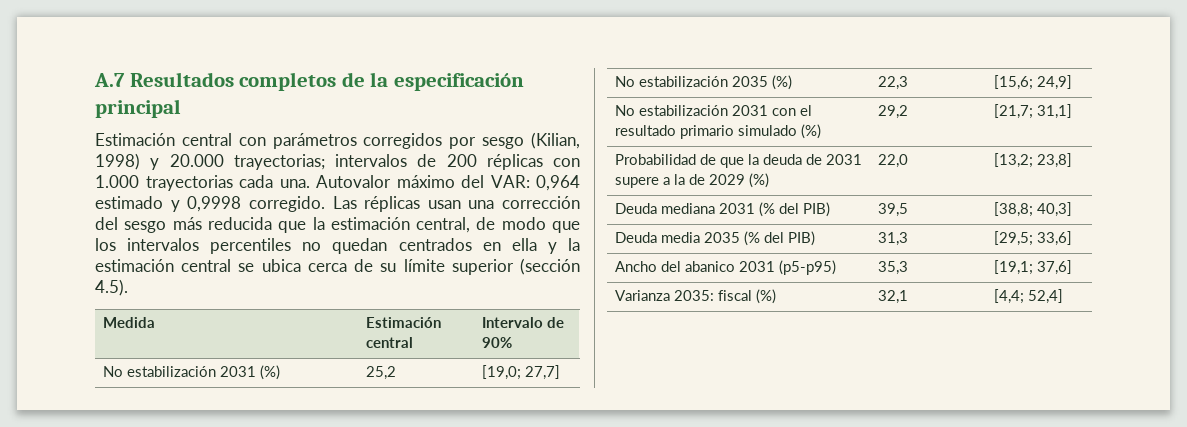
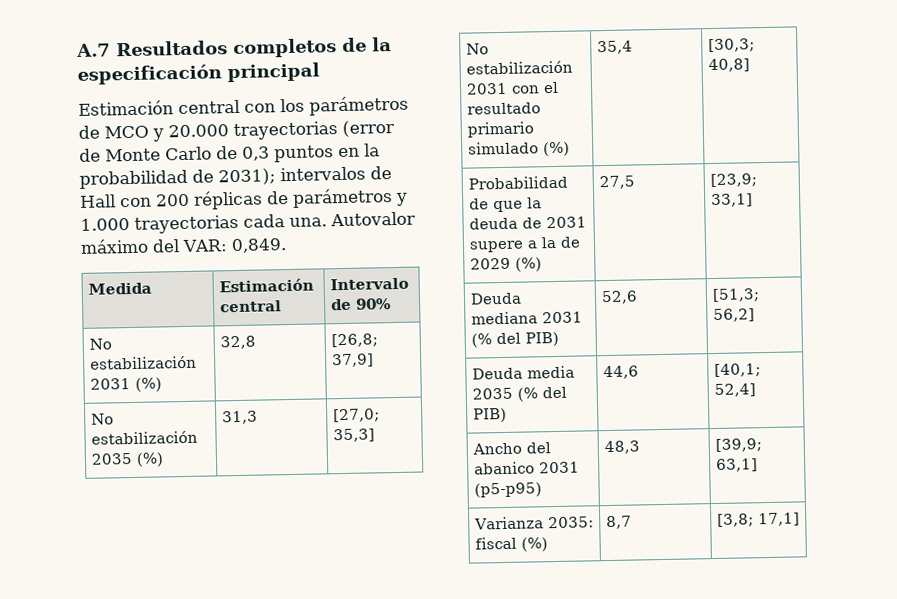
[272,132,580,149] [95,153,580,170] parámetros corregidos por sesgo (Kilian, 1998) y 20.000 trayectorias; intervalos de 200 réplicas con -> [280,95,409,116] [78,119,395,142] [79,143,380,163] [79,166,392,189] [79,188,408,210] los parámetros de MCO y 20.000 trayectorias (error de Monte Carlo de 0,3 puntos en la probabilidad de 2031); intervalos de Hall con 200 réplicas de parámetros y
[536,175,580,191] [95,196,580,212] [95,217,581,233] [95,238,580,254] [95,258,580,275] [95,279,128,296] 0,964 estimado y 0,9998 corregido. Las réplicas usan una corrección del sesgo más reducida que la estimación central, de modo que los intervalos percentiles no quedan centrados en ella y la estimación central se ubica cerca de su límite superior (sección 4.5). -> [230,238,287,254] 0,849.
[365,366,396,380] [481,365,561,380] 25,2 | [19,0; 27,7] -> [219,335,256,350] [330,333,378,348] [331,353,374,368] 32,8 | [26,8; 37,9]
[877,76,908,90] [993,75,1073,90] 22,3 | [15,6; 24,9] -> [221,410,258,425] [332,408,380,423] [332,428,375,443] 31,3 | [27,0; 35,3]
[877,105,908,119] [993,104,1073,119] 29,2 | [21,7; 31,1] -> [596,40,633,55] [707,38,755,53] [707,58,750,73] 35,4 | [30,3; 40,8]
[877,154,908,168] [993,153,1073,168] 22,0 | [13,2; 23,8] -> [598,175,635,190] [709,173,757,188] [710,193,753,208] 27,5 | [23,9; 33,1]
[877,203,908,217] [993,202,1073,217] 39,5 | [38,8; 40,3] -> [600,290,638,305] [711,288,760,303] [712,308,755,323] 52,6 | [51,3; 56,2]
[877,232,908,246] [993,231,1073,246] 31,3 | [29,5; 33,6] -> [602,365,639,380] [713,363,761,378] [713,383,756,398] 44,6 | [40,1; 52,4]
[877,261,908,275] [993,260,1073,275] 35,3 | [19,1; 37,6] -> [603,440,640,455] [714,438,762,453] [715,458,758,473] 48,3 | [39,9; 63,1]
[877,290,908,304] [993,289,1064,304] 32,1 | [4,4; 52,4] -> [605,515,632,530] [716,512,800,527] 8,7 | [3,8; 17,1]

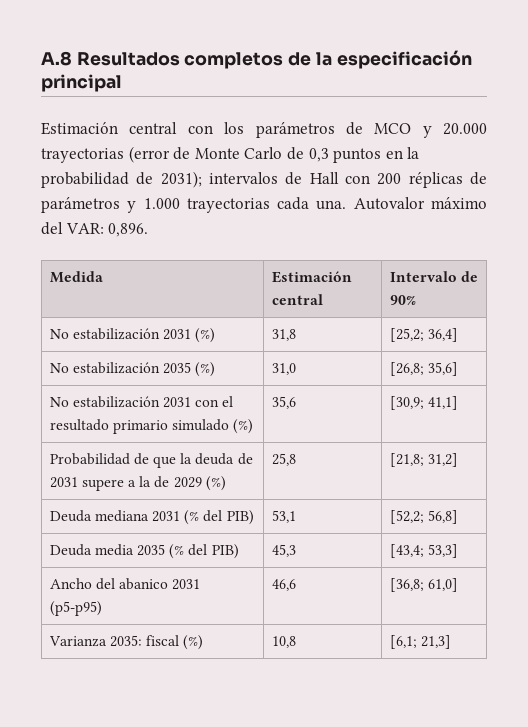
[76,43,111,57] A.7 -> [41,51,72,66] A.8
[230,238,287,254] 0,849. -> [108,223,149,237] 0,896.
[219,335,256,350] [330,333,378,348] [331,353,374,368] 32,8 | [26,8; 37,9] -> [271,329,296,341] [389,328,458,342] 31,8 | [25,2; 36,4]
[221,410,258,425] [332,408,380,423] [332,428,375,443] 31,3 | [27,0; 35,3] -> [271,363,296,375] [389,362,458,376] 31,0 | [26,8; 35,6]
[596,40,633,55] [707,38,755,53] [707,58,750,73] 35,4 | [30,3; 40,8] -> [271,396,296,409] [389,396,458,410] 35,6 | [30,9; 41,1]
[598,175,635,190] [709,173,757,188] [710,193,753,208] 27,5 | [23,9; 33,1] -> [271,453,296,466] [389,453,458,467] 25,8 | [21,8; 31,2]
[600,290,638,305] [711,288,760,303] [712,308,755,323] 52,6 | [51,3; 56,2] -> [271,510,296,523] [389,510,458,524] 53,1 | [52,2; 56,8]
[602,365,639,380] [713,363,761,378] [713,383,756,398] 44,6 | [40,1; 52,4] -> [271,544,296,557] [389,544,458,558] 45,3 | [43,4; 53,3]
[603,440,640,455] [714,438,762,453] [715,458,758,473] 48,3 | [39,9; 63,1] -> [271,579,296,591] [389,578,458,592] 46,6 | [36,8; 61,0]
[605,515,632,530] [716,512,800,527] 8,7 | [3,8; 17,1] -> [271,636,296,648] [389,635,451,649] 10,8 | [6,1; 21,3]

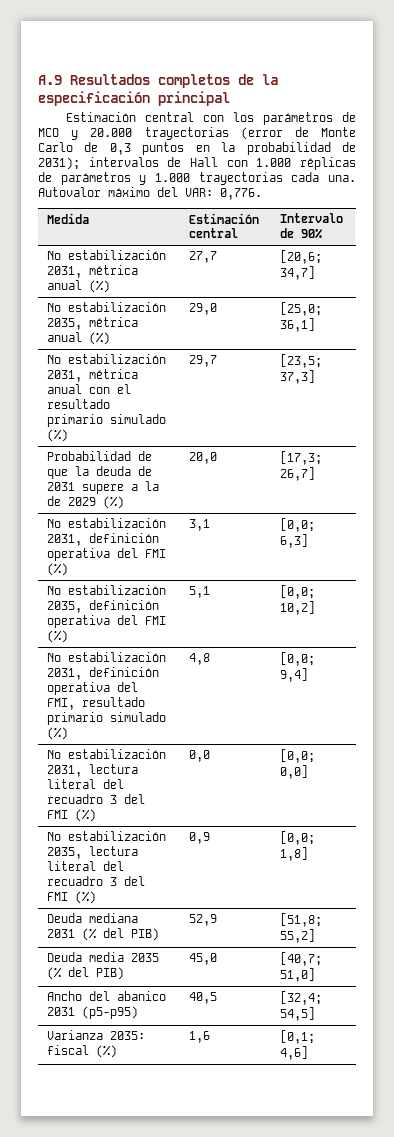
[41,51,72,66] A.8 -> [38,75,62,85] A.9
[377,173,402,185] 200 -> [256,158,292,167] 1.000
[108,223,149,237] 0,896. -> [220,188,262,200] 0,776.
[163,328,216,343] [271,329,296,341] [389,328,458,342] [49,362,216,377] [271,363,296,375] [389,362,458,376] [49,396,192,408] 2031 (%) | 31,8 | [25,2; 36,4] // No estabilización 2035 (%) | 31,0 | [26,8; 35,6] // No estabilización 2031 -> [46,265,138,278] [46,280,110,293] [188,251,217,263] [279,250,322,264] [279,266,315,280] [46,302,166,312] [46,317,138,330] [46,332,110,345] [188,303,217,315] [279,302,322,316] [279,318,315,332] [46,354,166,364] [46,369,138,382] [46,384,82,394] 2031, métrica anual (%) | 27,7 | [20,6; 34,7] // No estabilización 2035, métrica anual (%) | 29,0 | [25,0; 36,1] // No estabilización 2031, métrica anual
[271,396,296,409] [389,396,458,410] 35,6 | [30,9; 41,1] -> [188,355,217,367] [279,354,322,368] [279,370,315,384] 29,7 | [23,5; 37,3]
[271,453,296,466] [389,453,458,467] 25,8 | [21,8; 31,2] -> [188,452,217,464] [279,451,322,465] [279,467,315,481] [46,518,166,528] [46,533,159,546] [46,548,166,561] [46,563,68,576] [188,519,210,531] [279,518,315,532] [279,534,308,548] [46,585,166,595] [46,600,159,613] [46,615,166,628] [46,630,68,643] [188,586,210,598] [279,585,315,599] [279,601,315,615] [46,652,166,662] [46,667,159,680] [46,682,138,695] [46,697,145,710] [46,712,166,725] [46,727,68,740] [188,653,210,665] [279,652,315,666] [279,668,308,682] [46,749,166,759] [46,764,138,777] [46,779,124,789] [46,794,145,804] [46,809,96,822] [188,750,210,762] [279,749,315,763] [279,765,308,779] [46,831,166,841] [46,846,138,859] [46,861,124,871] [46,876,145,886] [46,891,96,904] [188,832,210,844] [279,831,315,845] [279,847,308,861] 20,0 | [17,3; 26,7] // No estabilización 2031, definición operativa del FMI (%) | 3,1 | [0,0; 6,3] // No estabilización 2035, definición operativa del FMI (%) | 5,1 | [0,0; 10,2] // No estabilización 2031, definición operativa del FMI, resultado primario simulado (%) | 4,8 | [0,0; 9,4] // No estabilización 2031, lectura literal del recuadro 3 del FMI (%) | 0,0 | [0,0; 0,0] // No estabilización 2035, lectura literal del recuadro 3 del FMI (%) | 0,9 | [0,0; 1,8]
[271,510,296,523] [389,510,458,524] 53,1 | [52,2; 56,8] -> [188,914,217,926] [279,913,322,927] [279,929,315,943] 52,9 | [51,8; 55,2]
[271,544,296,557] [389,544,458,558] 45,3 | [43,4; 53,3] -> [188,953,217,965] [279,952,322,966] [279,968,315,982] 45,0 | [40,7; 51,0]
[271,579,296,591] [389,578,458,592] 46,6 | [36,8; 61,0] -> [188,992,217,1004] [279,991,322,1005] [279,1007,315,1021] 40,5 | [32,4; 54,5]
[271,636,296,648] [389,635,451,649] 10,8 | [6,1; 21,3] -> [188,1031,210,1043] [279,1030,315,1044] [279,1046,308,1060] 1,6 | [0,1; 4,6]

